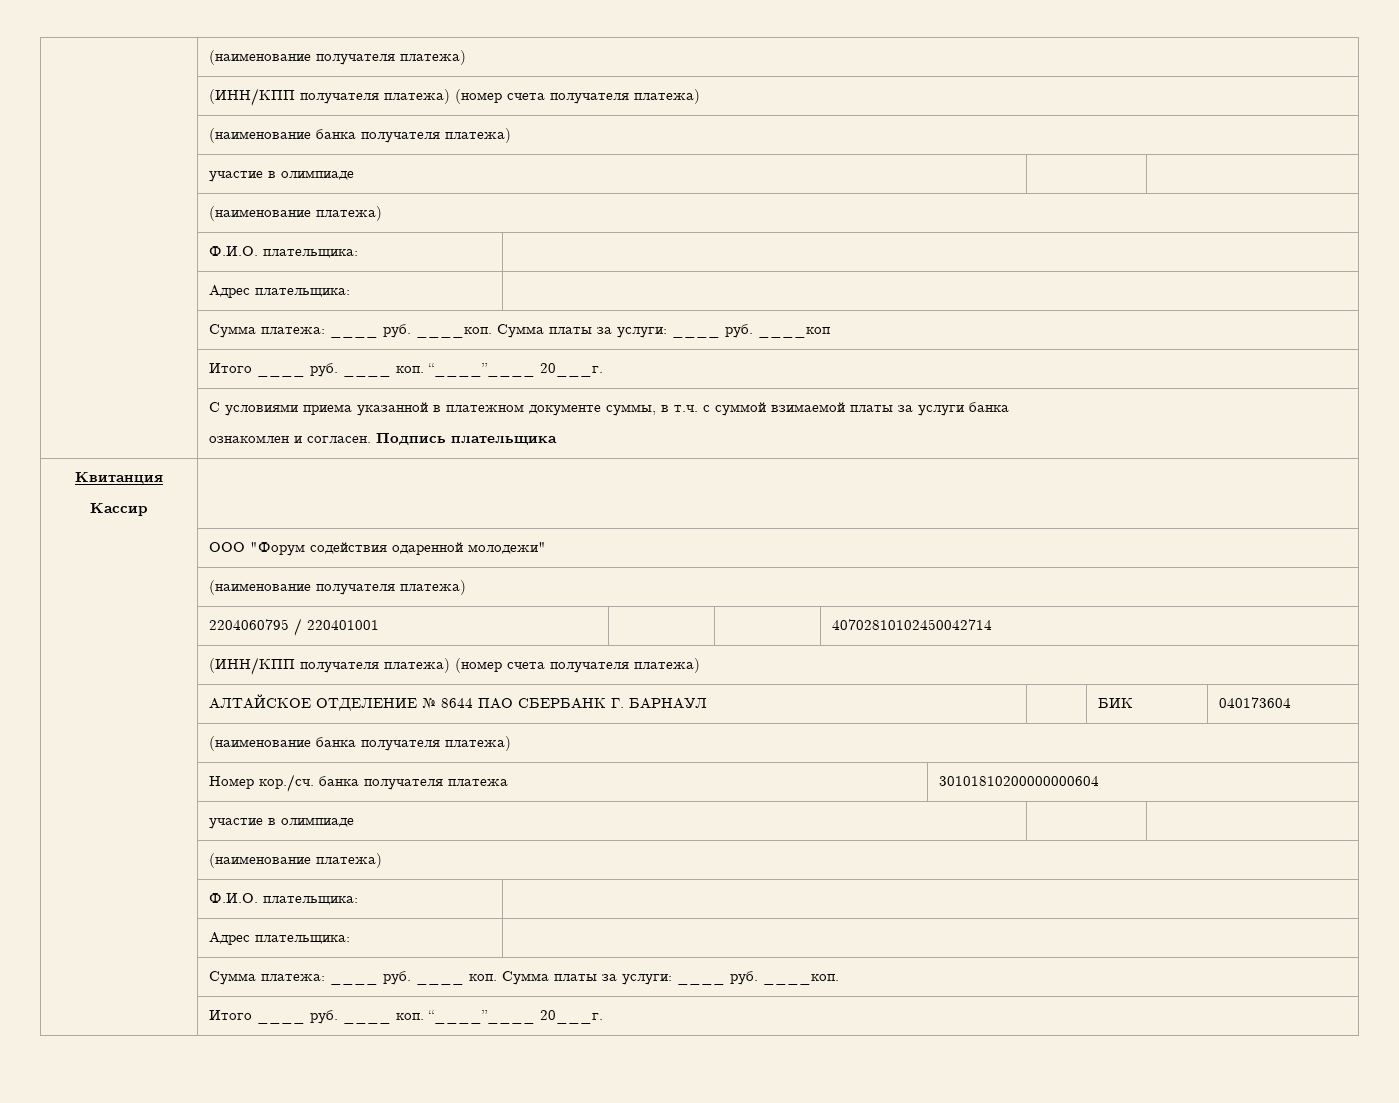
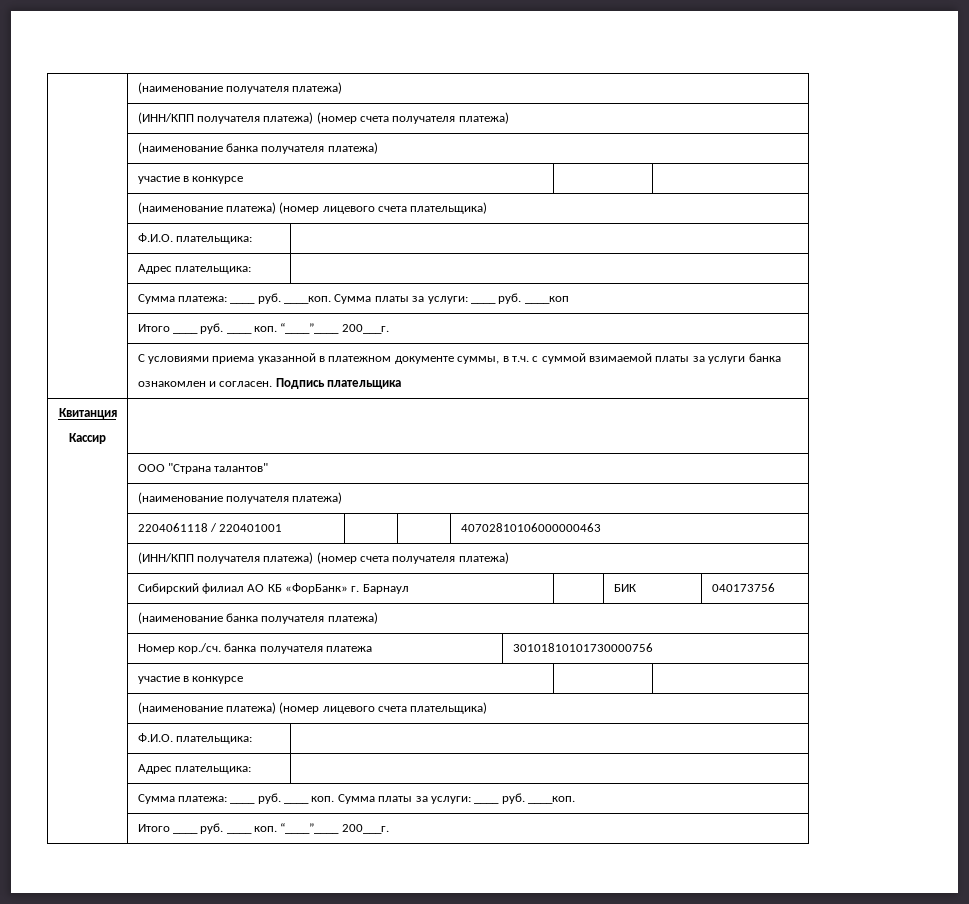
[280,170,354,180] [208,206,382,221] олимпиаде | | // | (наименование платежа) -> [192,176,244,184] [137,202,488,214] конкурсе | | // | (наименование платежа) (номер лицевого счета плательщика)
[539,363,603,377] 20___г. -> [341,324,389,334] 200___г.
[249,542,546,556] [208,580,466,595] [208,619,289,630] "Форум содействия одаренной молодежи" // | (наименование получателя платежа) // | 2204060795 -> [167,463,269,474] [137,492,343,504] [137,523,208,532] "Страна талантов" // | (наименование получателя платежа) // | 2204061118
[831,619,992,630] [208,657,700,675] [208,694,707,711] 40702810102450042714 // | (ИНН/КПП получателя платежа) (номер счета получателя платежа) // | АЛТАЙСКОЕ ОТДЕЛЕНИЕ № 8644 ПАО СБЕРБАНК Г. БАРНАУЛ -> [460,523,601,532] [137,552,509,564] [137,583,409,594] 40702810106000000463 // | (ИНН/КПП получателя платежа) (номер счета получателя платежа) // | Сибирский филиал АО КБ «ФорБанк» г. Барнаул
[1218,697,1291,708] 040173604 -> [711,583,775,592] 040173756
[938,776,1099,786] [208,817,354,829] [208,853,382,868] 30101810200000000604 // | участие в олимпиаде | | // | (наименование платежа) -> [512,643,653,652] [137,676,244,684] [137,702,488,714] 30101810101730000756 // | участие в конкурсе | | // | (наименование платежа) (номер лицевого счета плательщика)
[539,1010,603,1024] 20___г. -> [341,824,389,834] 200___г.

